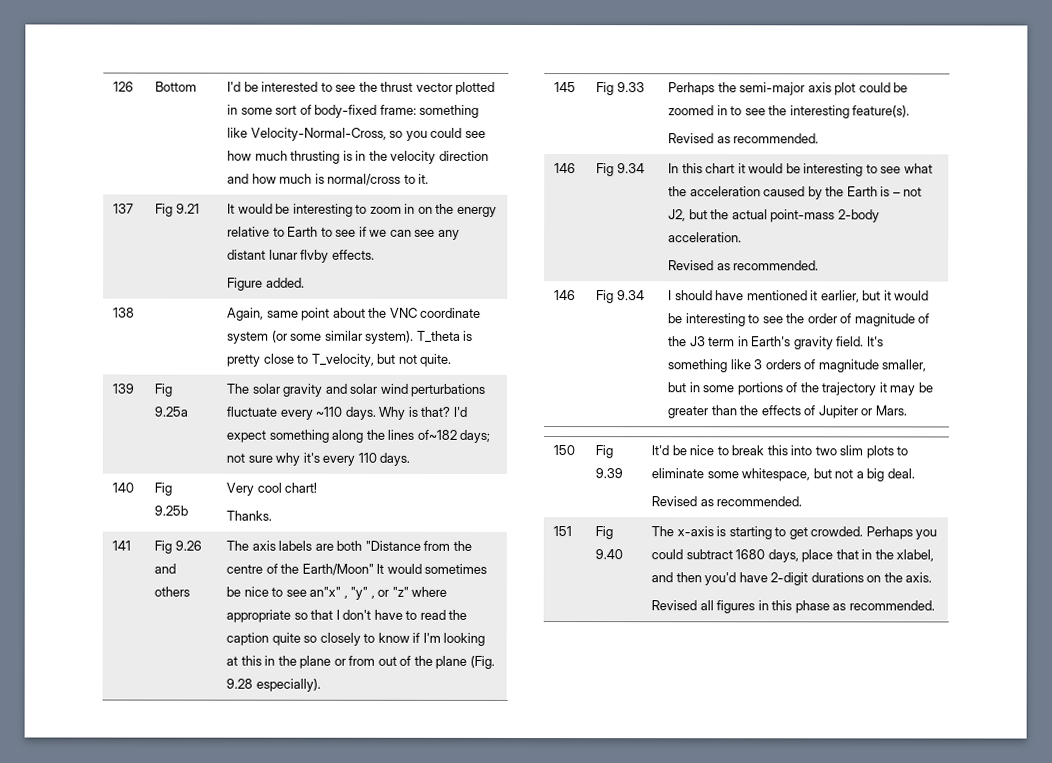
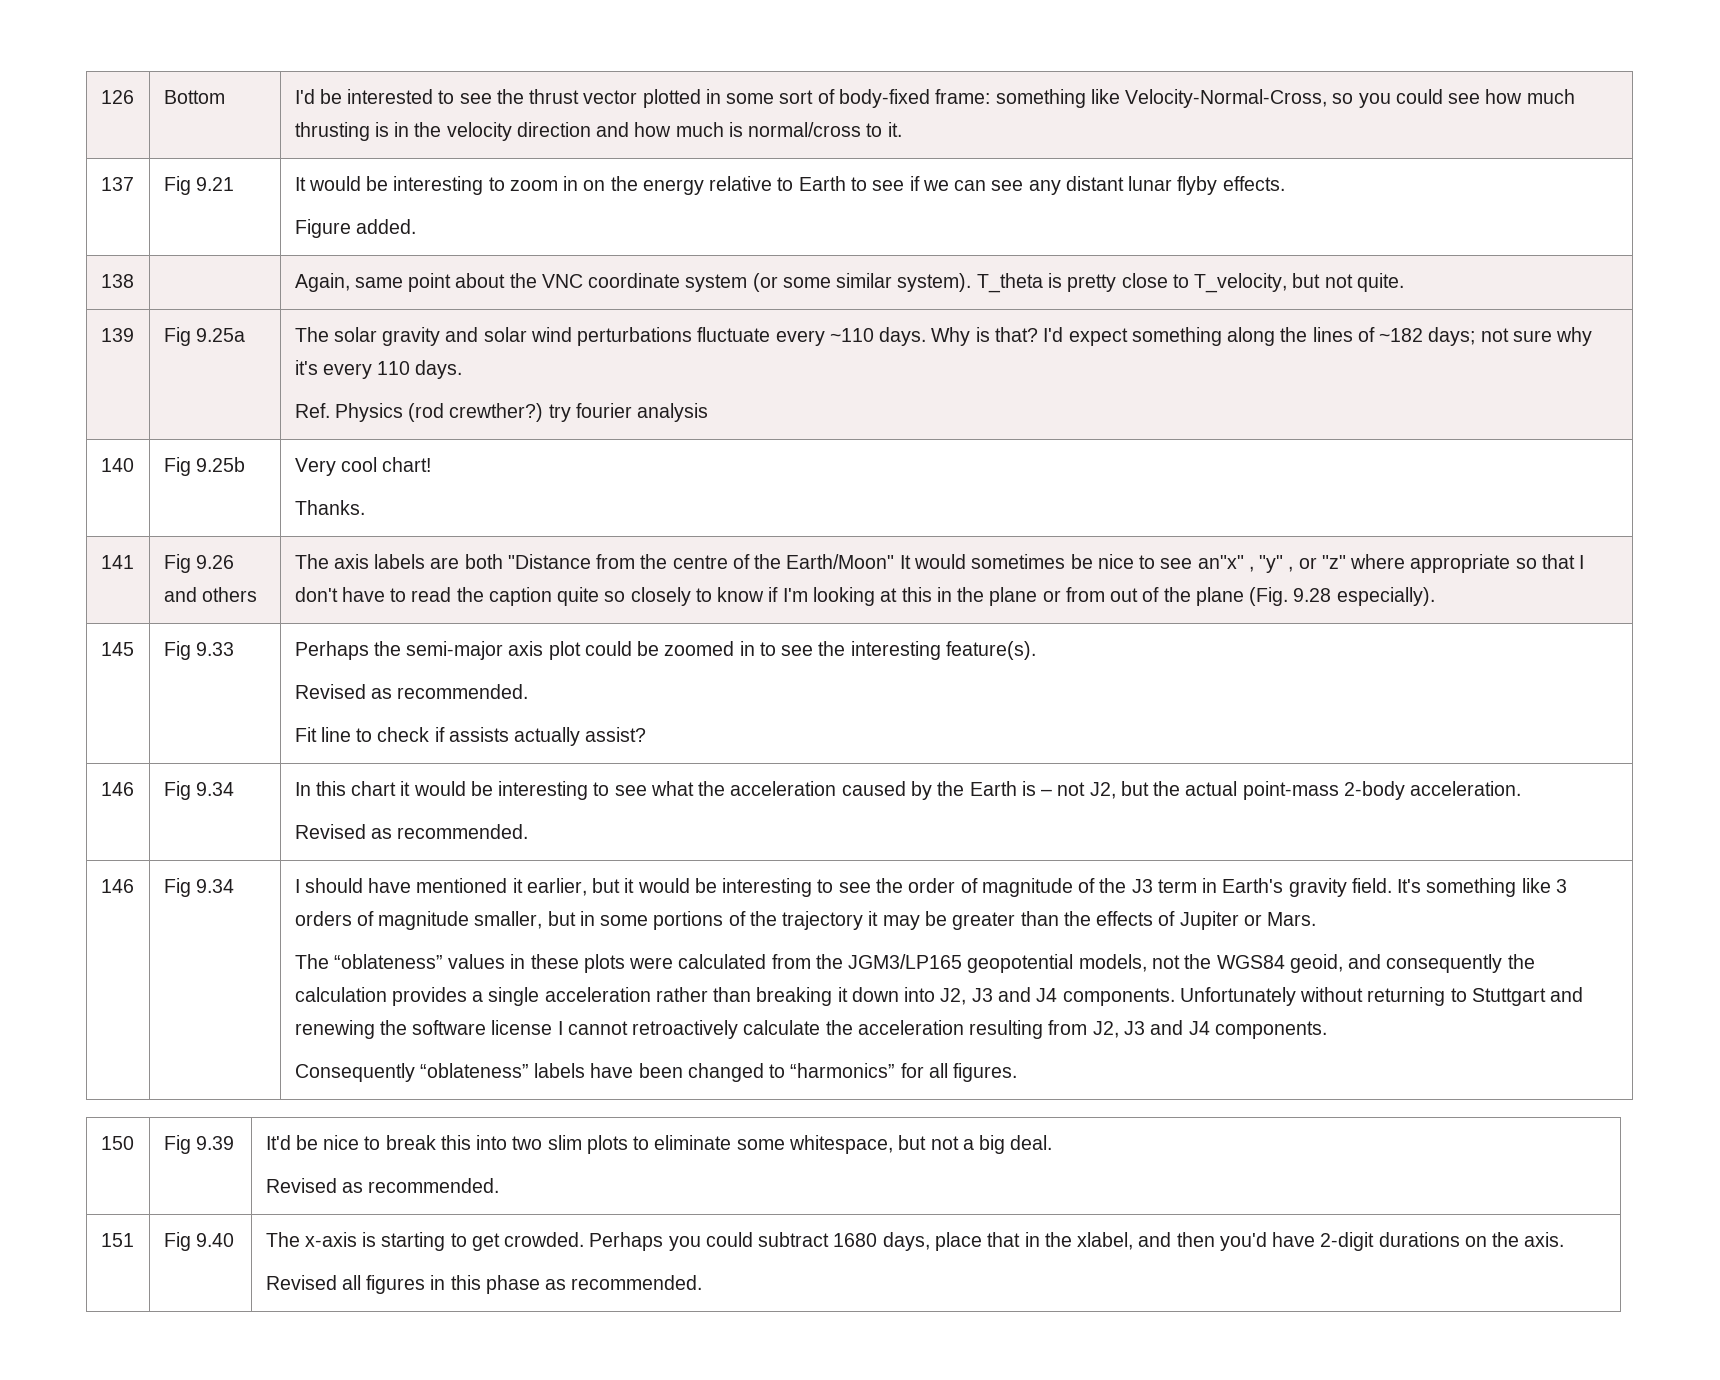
[300,249,330,263] flvby -> [1177,176,1218,195] flyby
[416,429,457,440] of~182 -> [1357,327,1424,342] of ~182
(411, 459) none -> [294,403,709,422] // Ref. Physics (rod crewther?) try fourier analysis
(820, 138) none -> [294,727,647,746] // Fit line to check if assists actually assist?
(907, 410) none -> [294,954,1535,973] [294,987,1584,1006] [294,1020,1327,1039] [294,1063,1018,1082] // The “oblateness” values in these plots were calculated from the JGM3/LP165 geopotential models, not the WGS84 geoid, and consequently the calculation provides a single acceleration rather than breaking it down into J2, J3 and J4 components. Unfortunately without returning to Stuttgart and renewing the software license I cannot retroactively calculate the acceleration resulting from J2, J3 and J4 components. // Consequently “oblateness” labels have been changed to “harmonics” for all figures.

